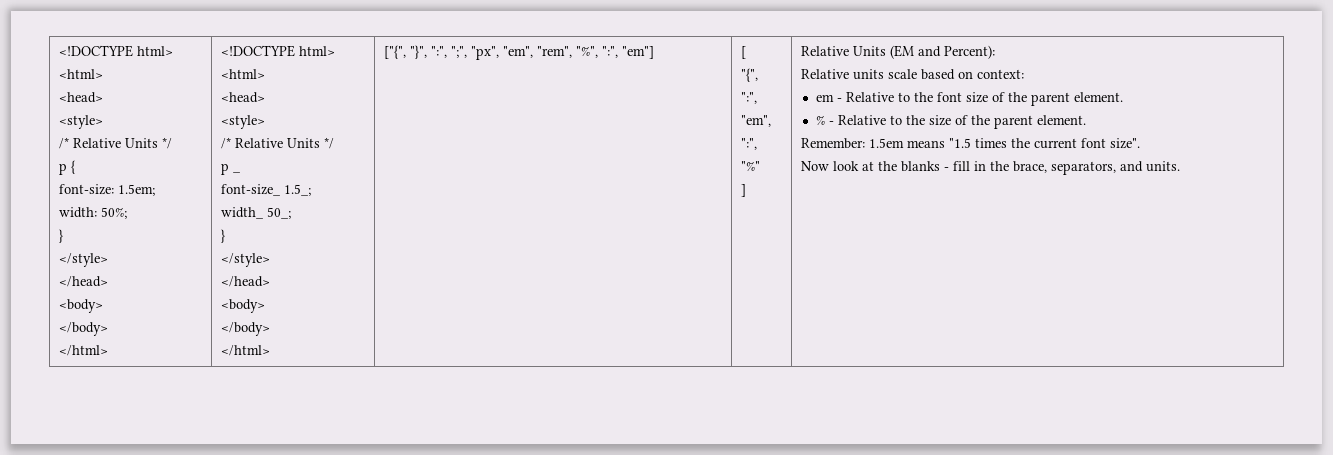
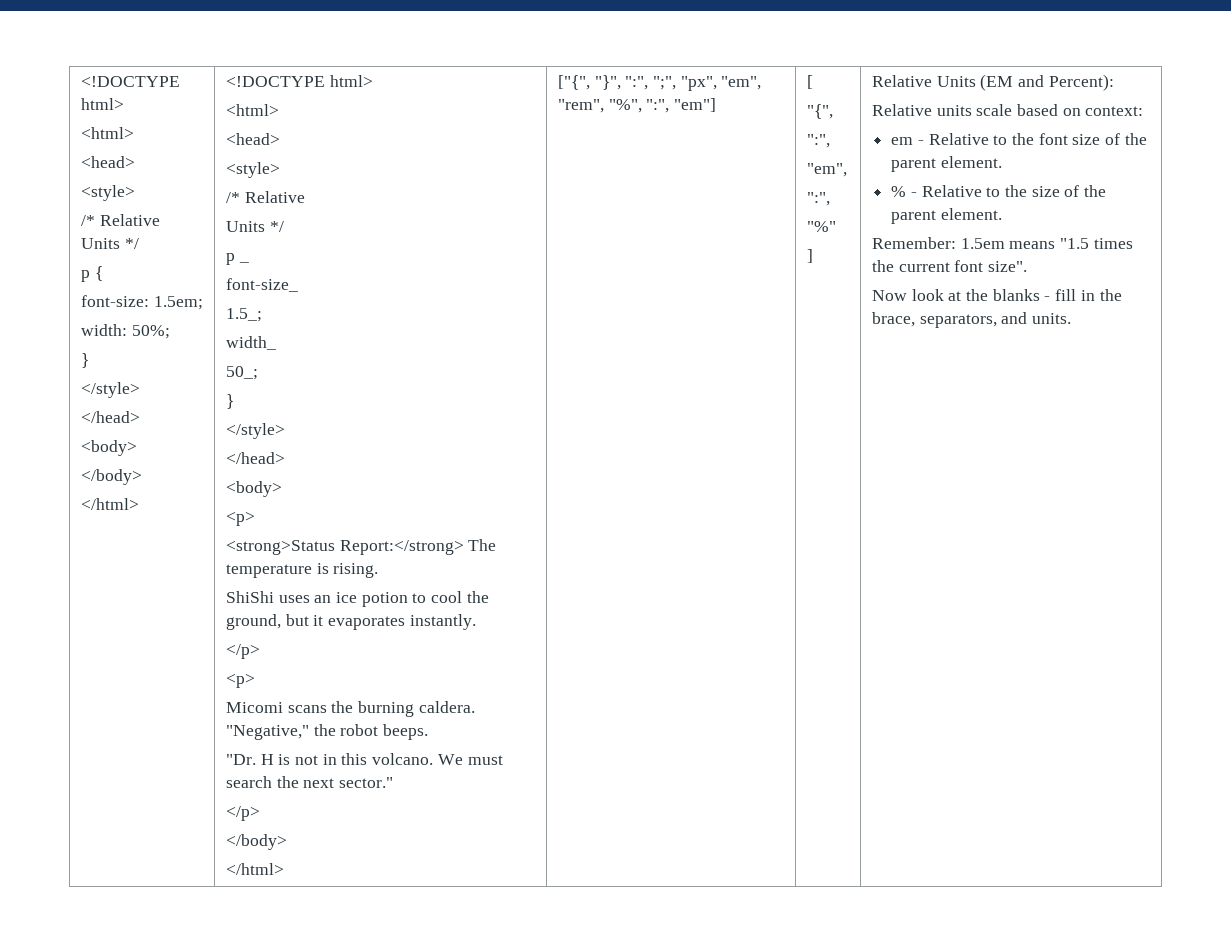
(283, 143) none -> (305, 197) //
(281, 190) none -> (298, 285) //
(264, 213) none -> (276, 343) //
(265, 306) none -> [225,511,255,526] [225,539,497,555] [225,563,379,578] [225,591,489,607] [225,614,476,630] [225,644,260,659] [225,673,255,688] [225,701,475,717] [225,724,429,740] [225,753,503,765] [225,776,394,788] [225,806,260,821] // <p> // <strong>Status Report:</strong> The temperature is rising. // ShiShi uses an ice potion to cool the ground, but it evaporates instantly. // </p> // <p> // Micomi scans the burning caldera. "Negative," the robot beeps. // "Dr. H is not in this volcano. We must search the next sector." // </p>

